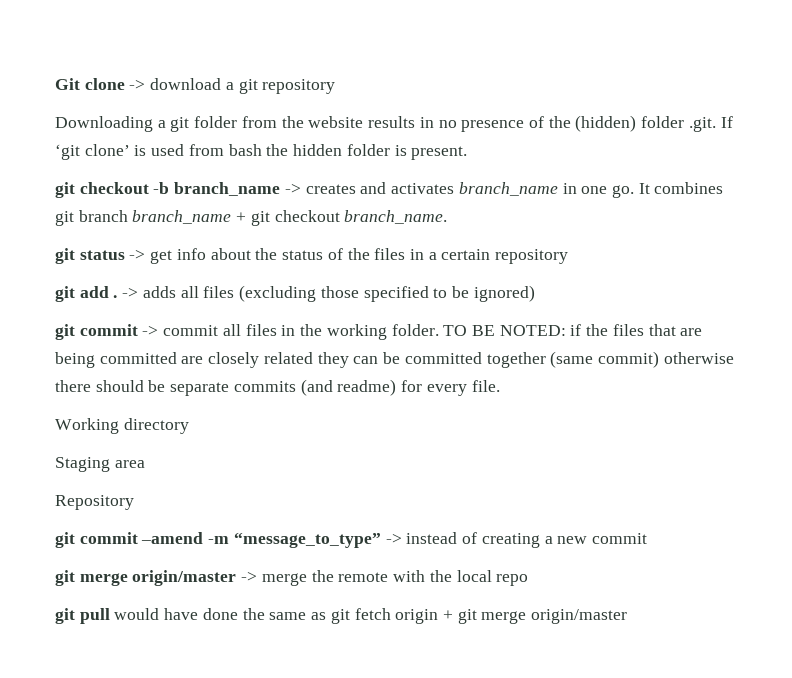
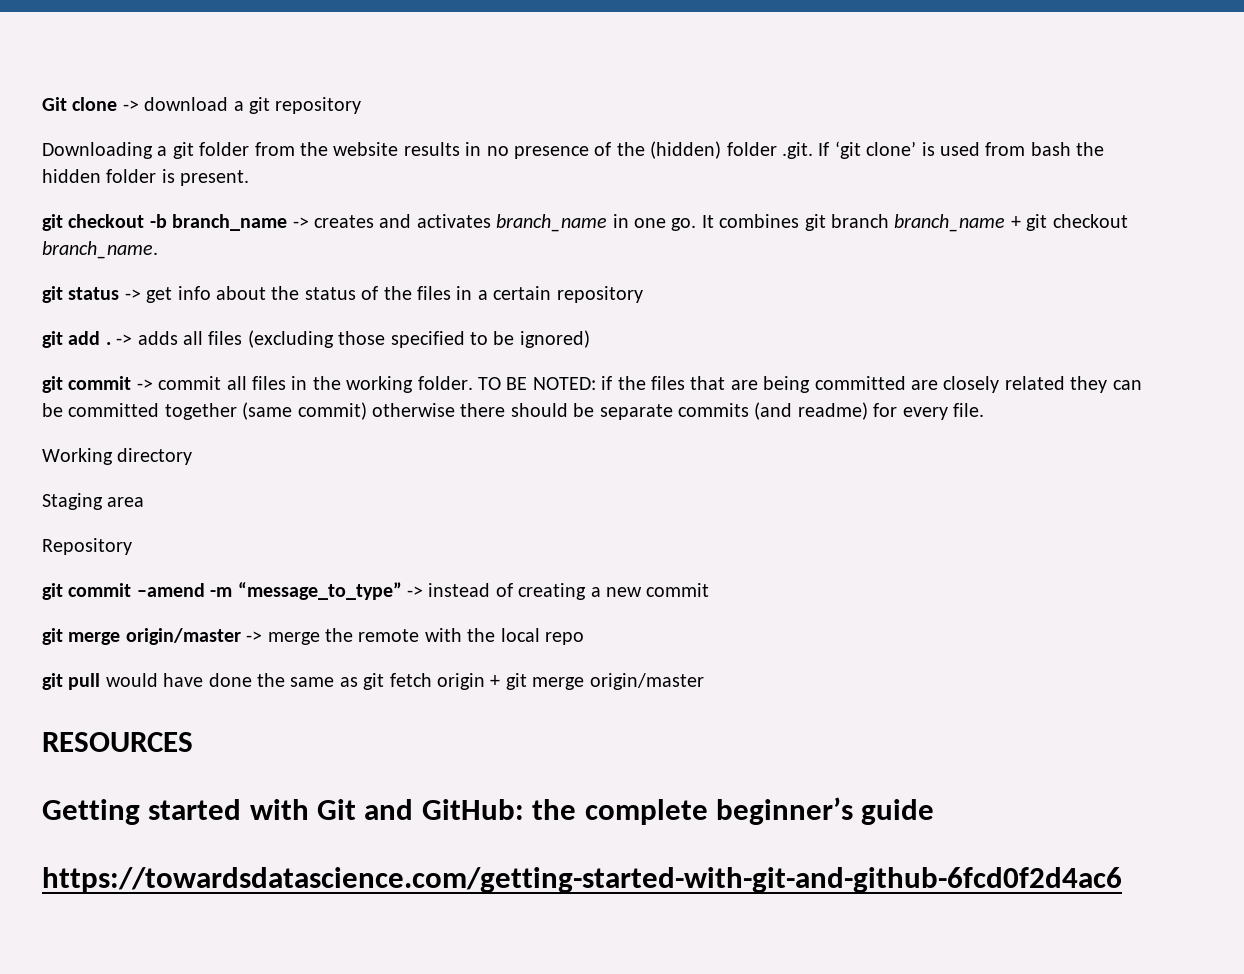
(628, 616) none -> [42,732,193,752] [42,797,935,825] [42,867,1122,893] // RESOURCES // Getting started with Git and GitHub: the complete beginner’s guide // https://towardsdatascience.com/getting-started-with-git-and-github-6fcd0f2d4ac6

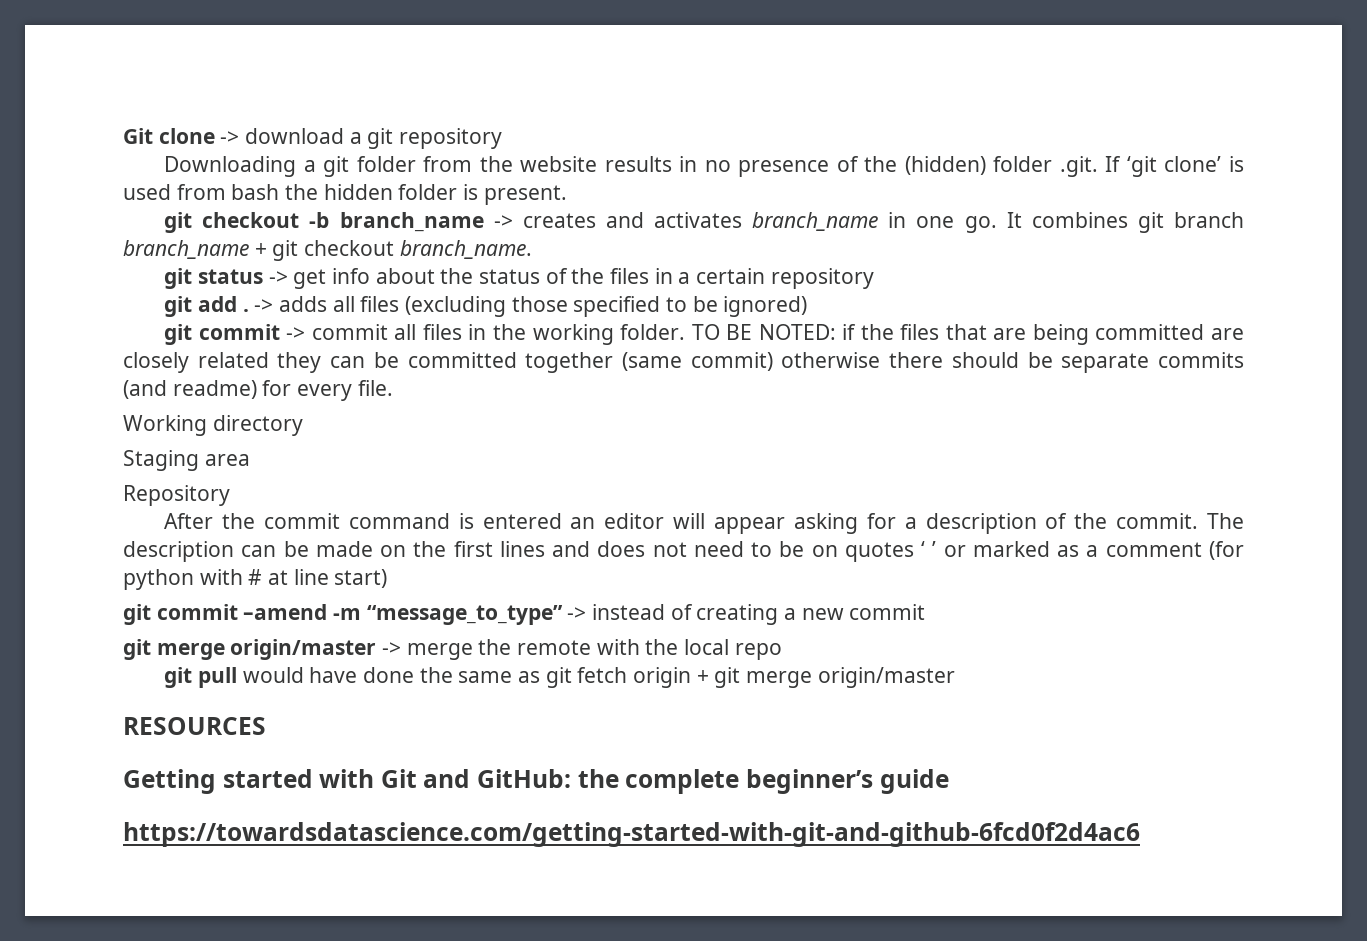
(132, 546) none -> [164,513,1244,534] [123,541,1244,562] [123,569,388,590] // After the commit command is entered an editor will appear asking for a description of the commit. The description can be made on the first lines and does not need to be on quotes ‘ ’ or marked as a comment (for python with # at line start)

